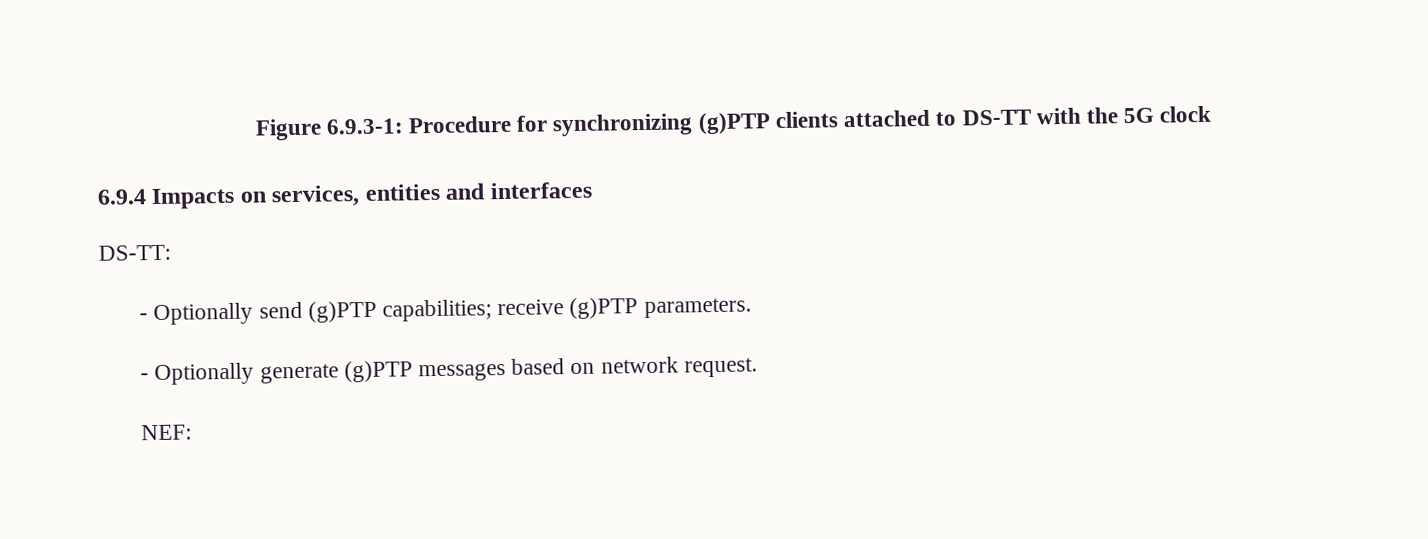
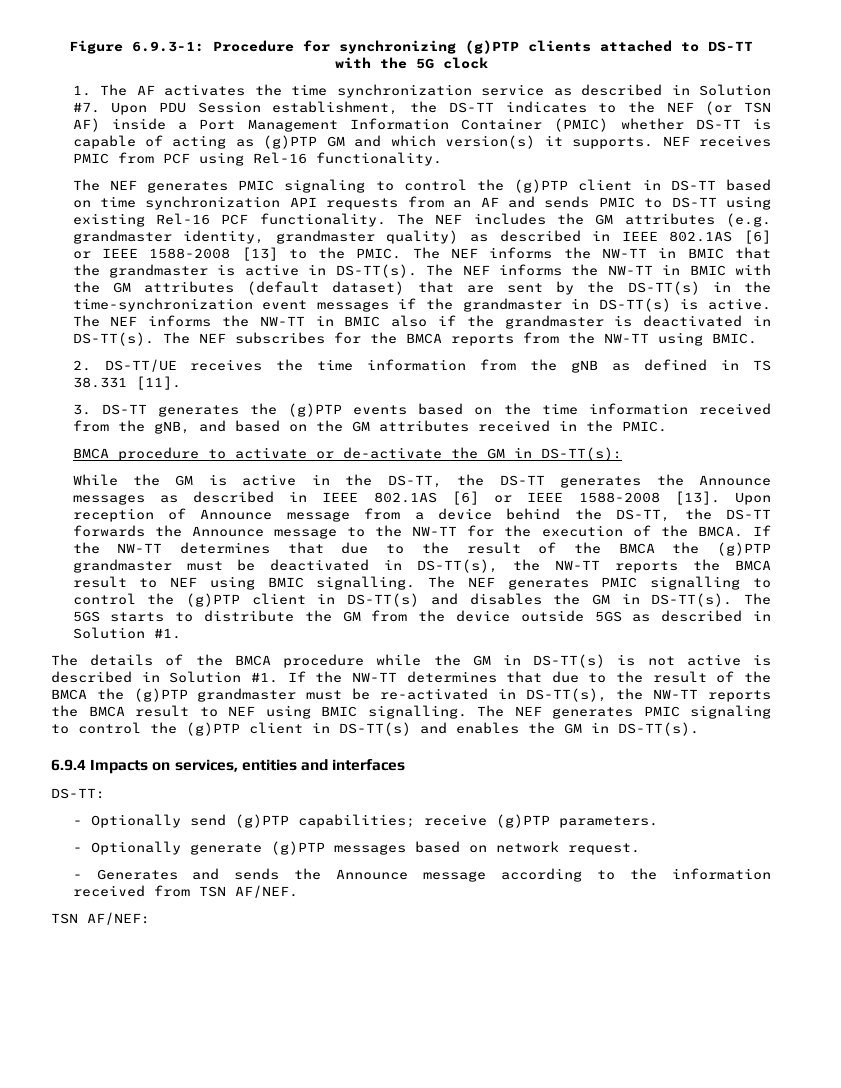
(1212, 114) none -> [72,84,771,98] [72,101,771,115] [72,118,771,132] [72,135,771,149] [72,152,442,166] [72,179,771,193] [72,196,771,210] [72,213,772,227] [72,230,771,244] [72,247,771,261] [72,264,771,278] [72,281,771,295] [72,298,771,312] [72,315,771,329] [72,332,757,346] [72,359,771,373] [72,376,181,390] [72,403,771,417] [72,420,667,434] [72,447,622,461] [72,474,771,488] [72,491,772,505] [72,508,771,522] [72,525,772,539] [72,542,771,556] [72,559,771,573] [72,576,771,590] [72,593,771,607] [72,610,771,622] [72,627,181,639] [51,654,771,668] [51,671,771,683] [51,688,772,702] [51,705,771,719] [51,722,699,736] // 1. The AF activates the time synchronization service as described in Solution #7. Upon PDU Session establishment, the DS-TT indicates to the NEF (or TSN AF) inside a Port Management Information Container (PMIC) whether DS-TT is capable of acting as (g)PTP GM and which version(s) it supports. NEF receives PMIC from PCF using Rel-16 functionality. // The NEF generates PMIC signaling to control the (g)PTP client in DS-TT based on time synchronization API requests from an AF and sends PMIC to DS-TT using existing Rel-16 PCF functionality. The NEF includes the GM attributes (e.g. grandmaster identity, grandmaster quality) as described in IEEE 802.1AS [6] or IEEE 1588-2008 [13] to the PMIC. The NEF informs the NW-TT in BMIC that the grandmaster is active in DS-TT(s). The NEF informs the NW-TT in BMIC with the GM attributes (default dataset) that are sent by the DS-TT(s) in the time-synchronization event messages if the grandmaster in DS-TT(s) is active. The NEF informs the NW-TT in BMIC also if the grandmaster is deactivated in DS-TT(s). The NEF subscribes for the BMCA reports from the NW-TT using BMIC. // 2. DS-TT/UE receives the time information from the gNB as defined in TS 38.331 [11]. // 3. DS-TT generates the (g)PTP events based on the time information received from the gNB, and based on the GM attributes received in the PMIC. // BMCA procedure to activate or de-activate the GM in DS-TT(s): // While the GM is active in the DS-TT, the DS-TT generates the Announce messages as described in IEEE 802.1AS [6] or IEEE 1588-2008 [13]. Upon reception of Announce message from a device behind the DS-TT, the DS-TT forwards the Announce message to the NW-TT for the execution of the BMCA. If the NW-TT determines that due to the result of the BMCA the (g)PTP grandmaster must be deactivated in DS-TT(s), the NW-TT reports the BMCA result to NEF using BMIC signalling. The NEF generates PMIC signalling to control the (g)PTP client in DS-TT(s) and disables the GM in DS-TT(s). The 5GS starts to distribute the GM from the device outside 5GS as described in Solution #1. // The details of the BMCA procedure while the GM in DS-TT(s) is not active is described in Solution #1. If the NW-TT determines that due to the result of the BMCA the (g)PTP grandmaster must be re-activated in DS-TT(s), the NW-TT reports the BMCA result to NEF using BMIC signalling. The NEF generates PMIC signaling to control the (g)PTP client in DS-TT(s) and enables the GM in DS-TT(s).
[141,424,193,441] NEF: -> [72,868,772,882] [72,885,298,898] [51,912,150,925] - Generates and sends the Announce message according to the information received from TSN AF/NEF. // TSN AF/NEF:

